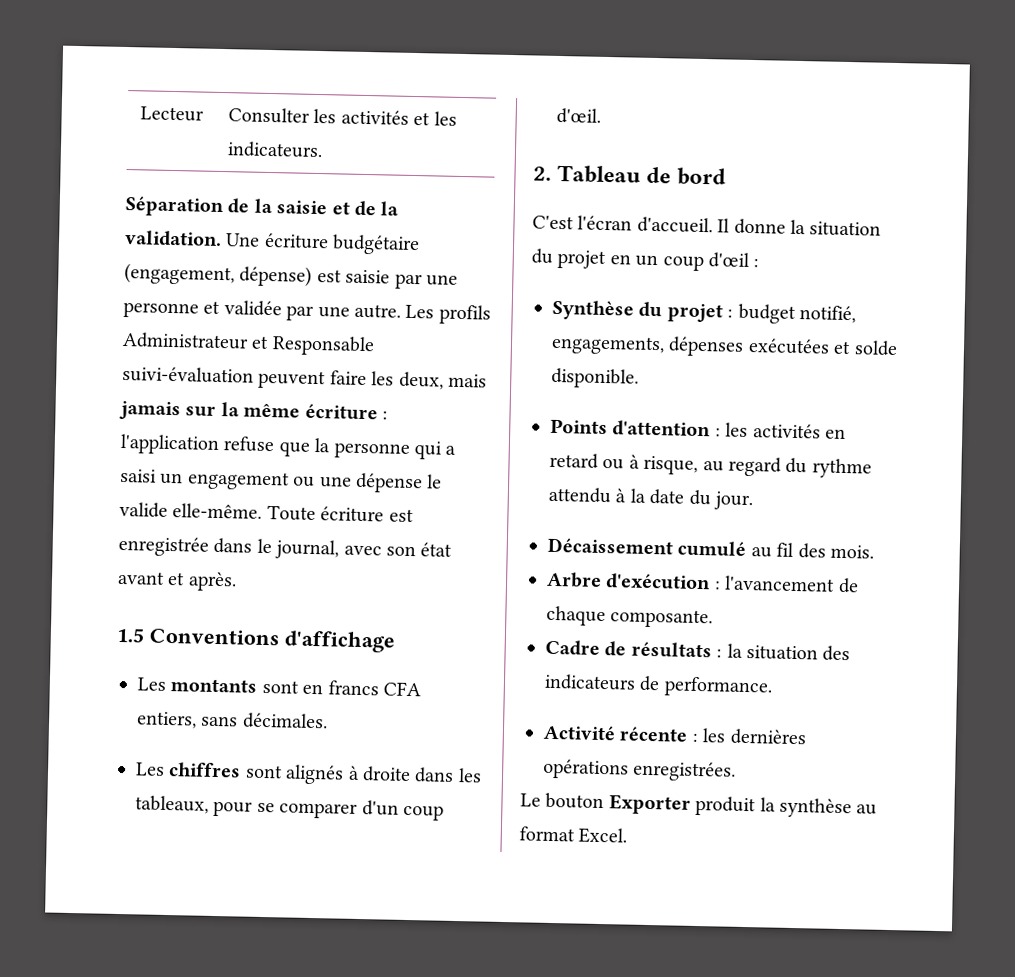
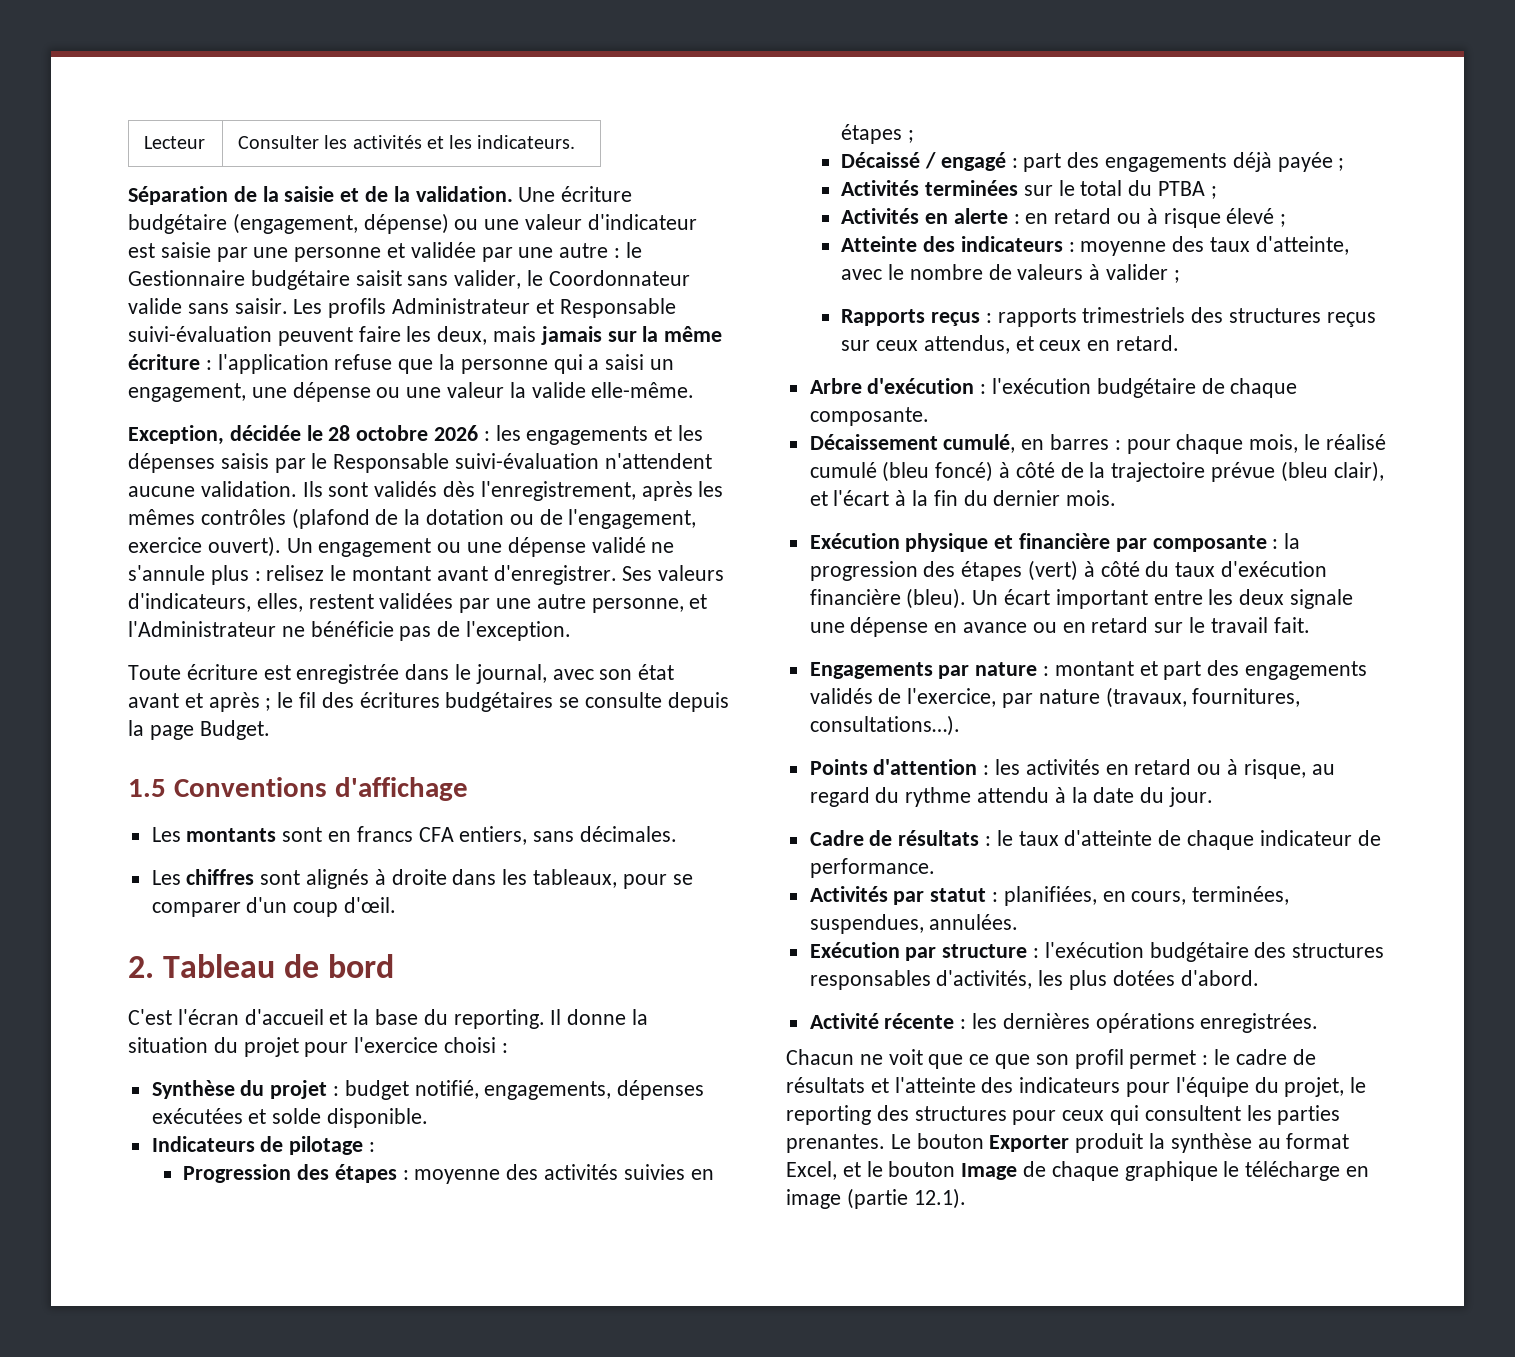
(313, 276) none -> [454,214,697,230] ou une valeur d'indicateur
[354,303,401,319] autre. -> [559,242,642,258] [128,270,690,290] [128,298,288,314] autre : le Gestionnaire budgétaire saisit sans valider, le Coordonnateur valide sans saisir.
[186,470,443,494] [119,501,263,519] engagement ou une dépense le valide elle-même. -> [128,382,695,402] [128,425,704,445] [128,453,712,473] [128,481,724,501] [128,508,697,529] [128,536,675,557] [128,565,725,585] [128,593,708,613] [128,621,572,641] engagement, une dépense ou une valeur la valide elle-même. // Exception, décidée le 28 octobre 2026 : les engagements et les dépenses saisis par le Responsable suivi-évaluation n'attendent aucune validation. Ils sont validés dès l'enregistrement, après les mêmes contrôles (plafond de la dotation ou de l'engagement, exercice ouvert). Un engagement ou une dépense validé ne s'annule plus : relisez le montant avant d'enregistrer. Ses valeurs d'indicateurs, elles, restent validées par une autre personne, et l'Administrateur ne bénéficie pas de l'exception. //
[187,571,237,592] après. -> [208,692,729,712] [128,720,270,740] après ; le fil des écritures budgétaires se consulte depuis la page Budget.
[636,216,713,234] d'accueil. -> [244,1009,545,1029] d'accueil et la base du reporting.
[609,252,750,272] en un coup d'œil -> [304,1037,497,1057] pour l'exercice choisi
(639, 378) none -> [151,1136,376,1155] [183,1164,714,1184] [841,124,914,144] [841,152,1345,172] [841,180,1217,199] [841,208,1287,228] [841,236,1349,256] [841,264,1180,283] [841,307,1376,327] [841,335,1179,354] [809,378,1298,398] [809,407,929,426] [809,434,1386,454] [809,461,1384,482] [809,490,1117,506] [809,533,1301,552] [809,560,1328,581] [809,588,1354,609] [809,617,1310,637] [809,660,1368,680] [809,687,1301,708] [809,715,960,736] // Indicateurs de pilotage : // Progression des étapes : moyenne des activités suivies en étapes ; // Décaissé / engagé : part des engagements déjà payée ; // Activités terminées sur le total du PTBA ; // Activités en alerte : en retard ou à risque élevé ; // Atteinte des indicateurs : moyenne des taux d'atteinte, avec le nombre de valeurs à valider ; // Rapports reçus : rapports trimestriels des structures reçus sur ceux attendus, et ceux en retard. // Arbre d'exécution : l'exécution budgétaire de chaque composante. // Décaissement cumulé, en barres : pour chaque mois, le réalisé cumulé (bleu foncé) à côté de la trajectoire prévue (bleu clair), et l'écart à la fin du dernier mois. // Exécution physique et financière par composante : la progression des étapes (vert) à côté du taux d'exécution financière (bleu). Un écart important entre les deux signale une dépense en avance ou en retard sur le travail fait. // Engagements par nature : montant et part des engagements validés de l'exercice, par nature (travaux, fournitures, consultations…).
[547,537,874,559] [546,571,859,594] [546,605,714,629] [545,639,851,662] [544,673,773,698] Décaissement cumulé au fil des mois. // Arbre d'exécution : l'avancement de chaque composante. // Cadre de résultats : la situation des indicateurs de performance. -> [809,830,1381,850] [809,858,935,878] [809,886,1290,906] [809,914,1019,934] [809,942,1385,962] [809,970,1259,990] Cadre de résultats : le taux d'atteinte de chaque indicateur de performance. // Activités par statut : planifiées, en cours, terminées, suspendues, annulées. // Exécution par structure : l'exécution budgétaire des structures responsables d'activités, les plus dotées d'abord.
(737, 771) none -> [786,1049,1316,1069] [786,1077,1367,1097] [786,1105,1341,1125] [786,1134,885,1153] Chacun ne voit que ce que son profil permet : le cadre de résultats et l'atteinte des indicateurs pour l'équipe du projet, le reporting des structures pour ceux qui consultent les parties prenantes.
[578,827,628,844] Excel. -> [786,1161,1370,1181] [786,1188,966,1209] Excel, et le bouton Image de chaque graphique le télécharge en image (partie 12.1).

